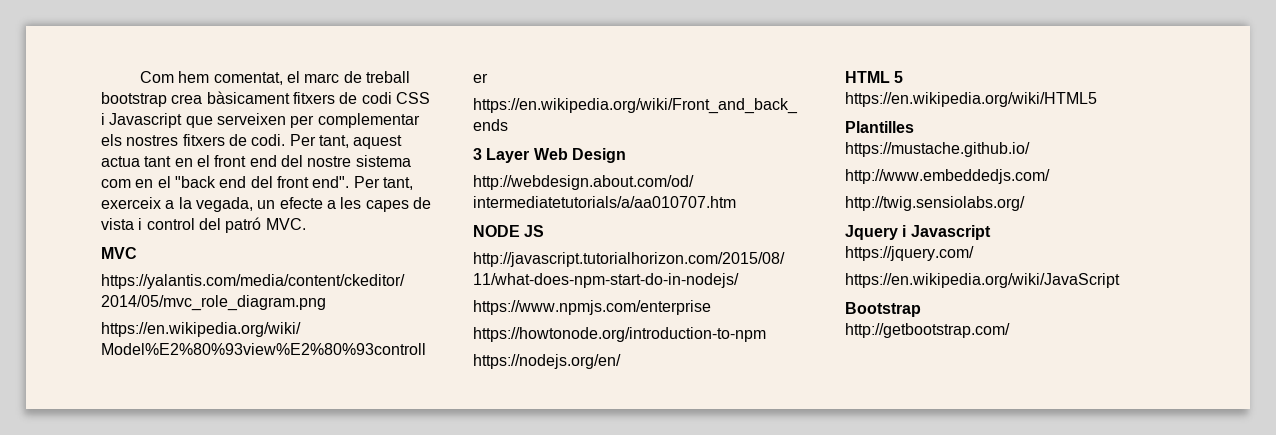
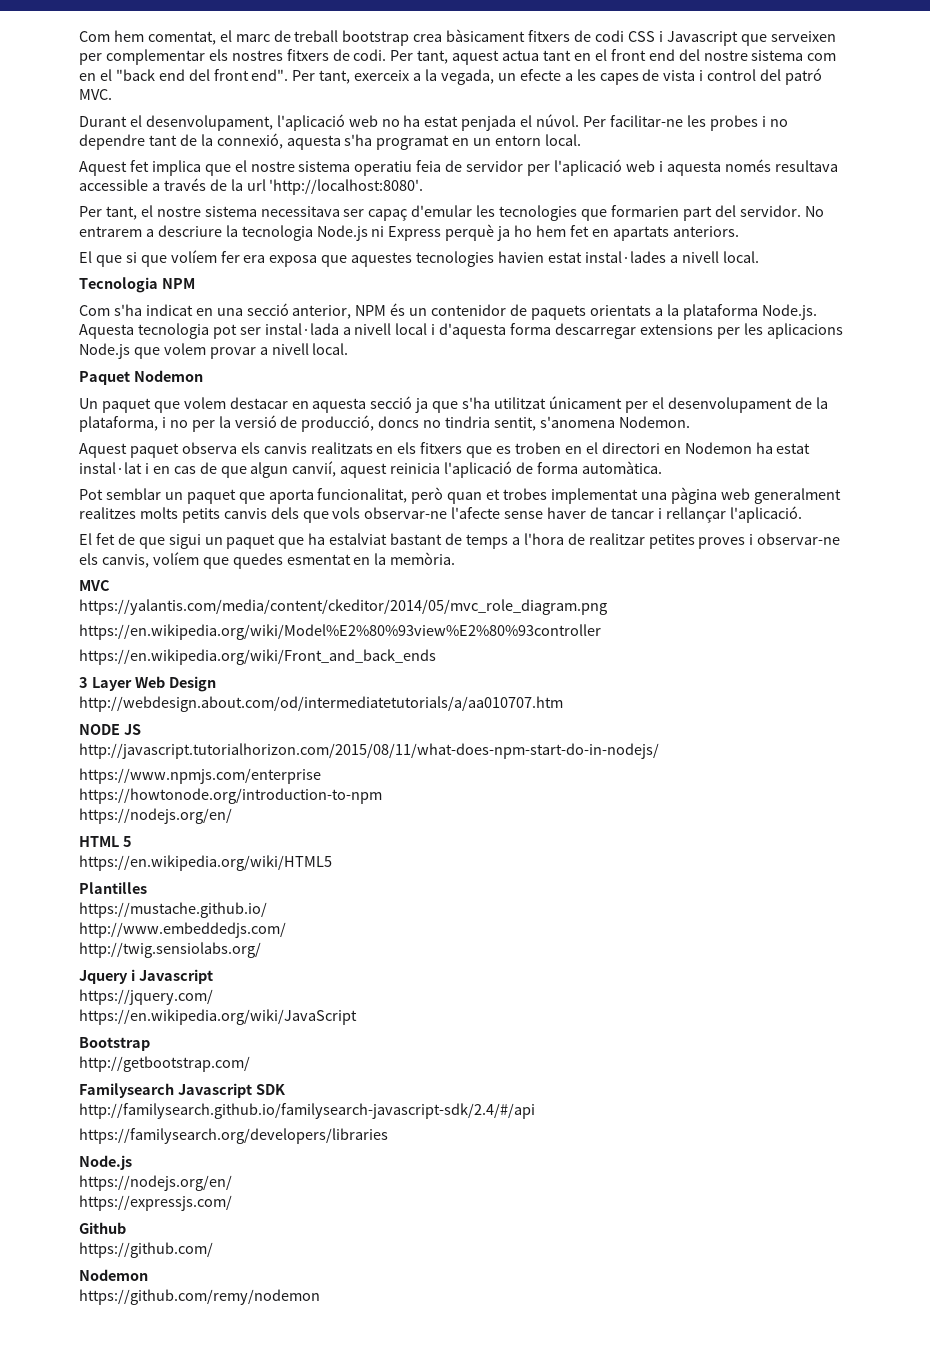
(306, 224) none -> [79,114,788,131] [79,133,582,150] [79,159,838,176] [79,178,424,195] [79,205,824,221] [79,224,739,241] [79,250,759,267] [79,277,195,293] [79,303,817,320] [79,323,843,339] [79,343,349,359] [79,370,203,385] [79,396,828,413] [79,415,690,432] [79,442,811,458] [79,461,662,478] [79,487,841,504] [79,506,802,523] [79,533,841,549] [79,552,456,569] // Durant el desenvolupament, l'aplicació web no ha estat penjada el núvol. Per facilitar-ne les probes i no dependre tant de la connexió, aquesta s'ha programat en un entorn local. // Aquest fet implica que el nostre sistema operatiu feia de servidor per l'aplicació web i aquesta només resultava accessible a través de la url 'http://localhost:8080'. // Per tant, el nostre sistema necessitava ser capaç d'emular les tecnologies que formarien part del servidor. No entrarem a descriure la tecnologia Node.js ni Express perquè ja ho hem fet en apartats anteriors. // El que si que volíem fer era exposa que aquestes tecnologies havien estat instal·lades a nivell local. // Tecnologia NPM // Com s'ha indicat en una secció anterior, NPM és un contenidor de paquets orientats a la plataforma Node.js. Aquesta tecnologia pot ser instal·lada a nivell local i d'aquesta forma descarregar extensions per les aplicacions Node.js que volem provar a nivell local. // Paquet Nodemon // Un paquet que volem destacar en aquesta secció ja que s'ha utilitzat únicament per el desenvolupament de la plataforma, i no per la versió de producció, doncs no tindria sentit, s'anomena Nodemon. // Aquest paquet observa els canvis realitzats en els fitxers que es troben en el directori en Nodemon ha estat instal·lat i en cas de que algun canvií, aquest reinicia l'aplicació de forma automàtica. // Pot semblar un paquet que aporta funcionalitat, però quan et trobes implementat una pàgina web generalment realitzes molts petits canvis dels que vols observar-ne l'afecte sense haver de tancar i rellançar l'aplicació. // El fet de que sigui un paquet que ha estalviat bastant de temps a l'hora de realitzar petites proves i observar-ne els canvis, volíem que quedes esmentat en la memòria.
(1010, 330) none -> [79,1083,285,1098] [79,1103,535,1119] [79,1128,388,1144] [79,1155,132,1170] [79,1175,232,1191] [79,1195,232,1211] [79,1222,126,1234] [79,1242,213,1258] [79,1269,148,1281] [79,1289,320,1305] // Familysearch Javascript SDK // http://familysearch.github.io/familysearch-javascript-sdk/2.4/#/api // https://familysearch.org/developers/libraries // Node.js // https://nodejs.org/en/ // https://expressjs.com/ // Github // https://github.com/ // Nodemon // https://github.com/remy/nodemon

